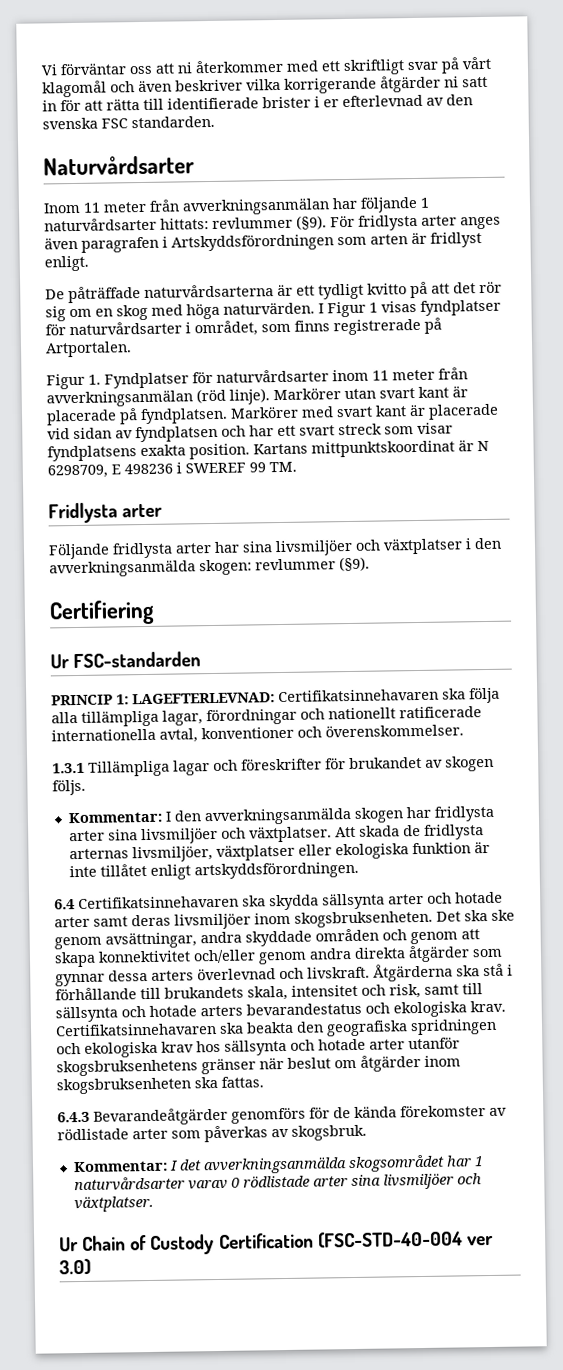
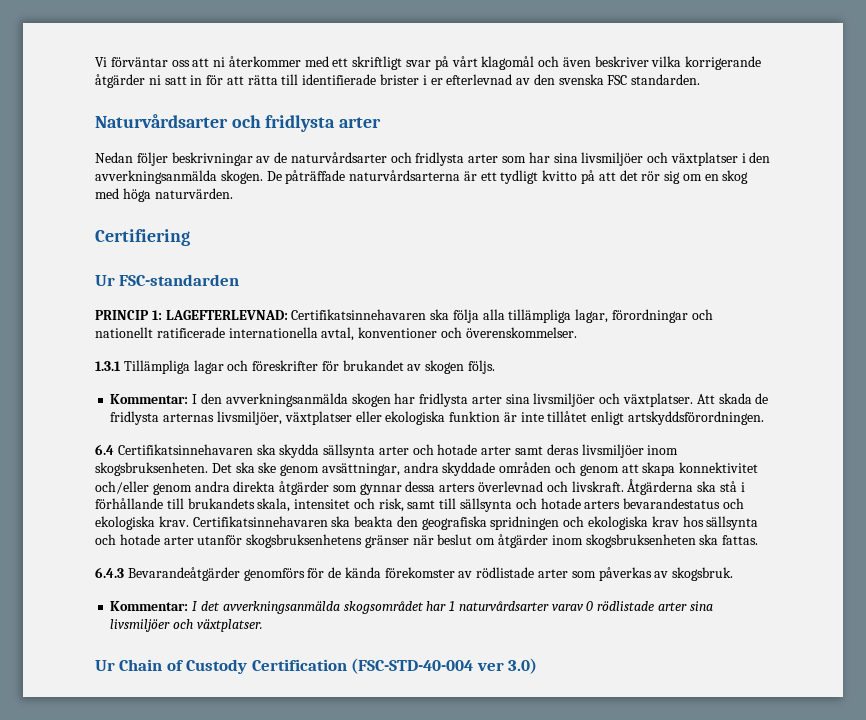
[43,196,430,216] [44,214,501,232] [44,232,482,253] [44,255,89,272] // Inom 11 meter från avverkningsanmälan har följande 1 naturvårdsarter hittats: revlummer (§9). För fridlysta arter anges även paragrafen i Artskyddsförordningen som arten är fridlyst enligt. // -> [231,115,382,132] [95,152,771,166] [95,170,263,184] och fridlysta arter // Nedan följer beskrivningar av de naturvårdsarter och fridlysta arter som har sina livsmiljöer och växtplatser i den avverkningsanmälda skogen.
[318,299,501,318] [45,317,442,337] [45,341,132,358] [46,367,468,390] [46,386,468,408] [46,403,499,426] [47,422,453,443] [47,440,489,462] [47,461,297,479] [48,502,164,524] [48,537,502,560] [49,556,370,578] I Figur 1 visas fyndplatser för naturvårdsarter i området, som finns registrerade på Artportalen. // Figur 1. Fyndplatser för naturvårdsarter inom 11 meter från avverkningsanmälan (röd linje). Markörer utan svart kant är placerade på fyndplatsen. Markörer med svart kant är placerade vid sidan av fyndplatsen och har ett svart streck som visar fyndplatsens exakta position. Kartans mittpunktskoordinat är N 6298709, E 498236 i SWEREF 99 TM. // Fridlysta arter // Följande fridlysta arter har sina livsmiljöer och växtplatser i den avverkningsanmälda skogen: revlummer (§9). -> (233, 193) none

